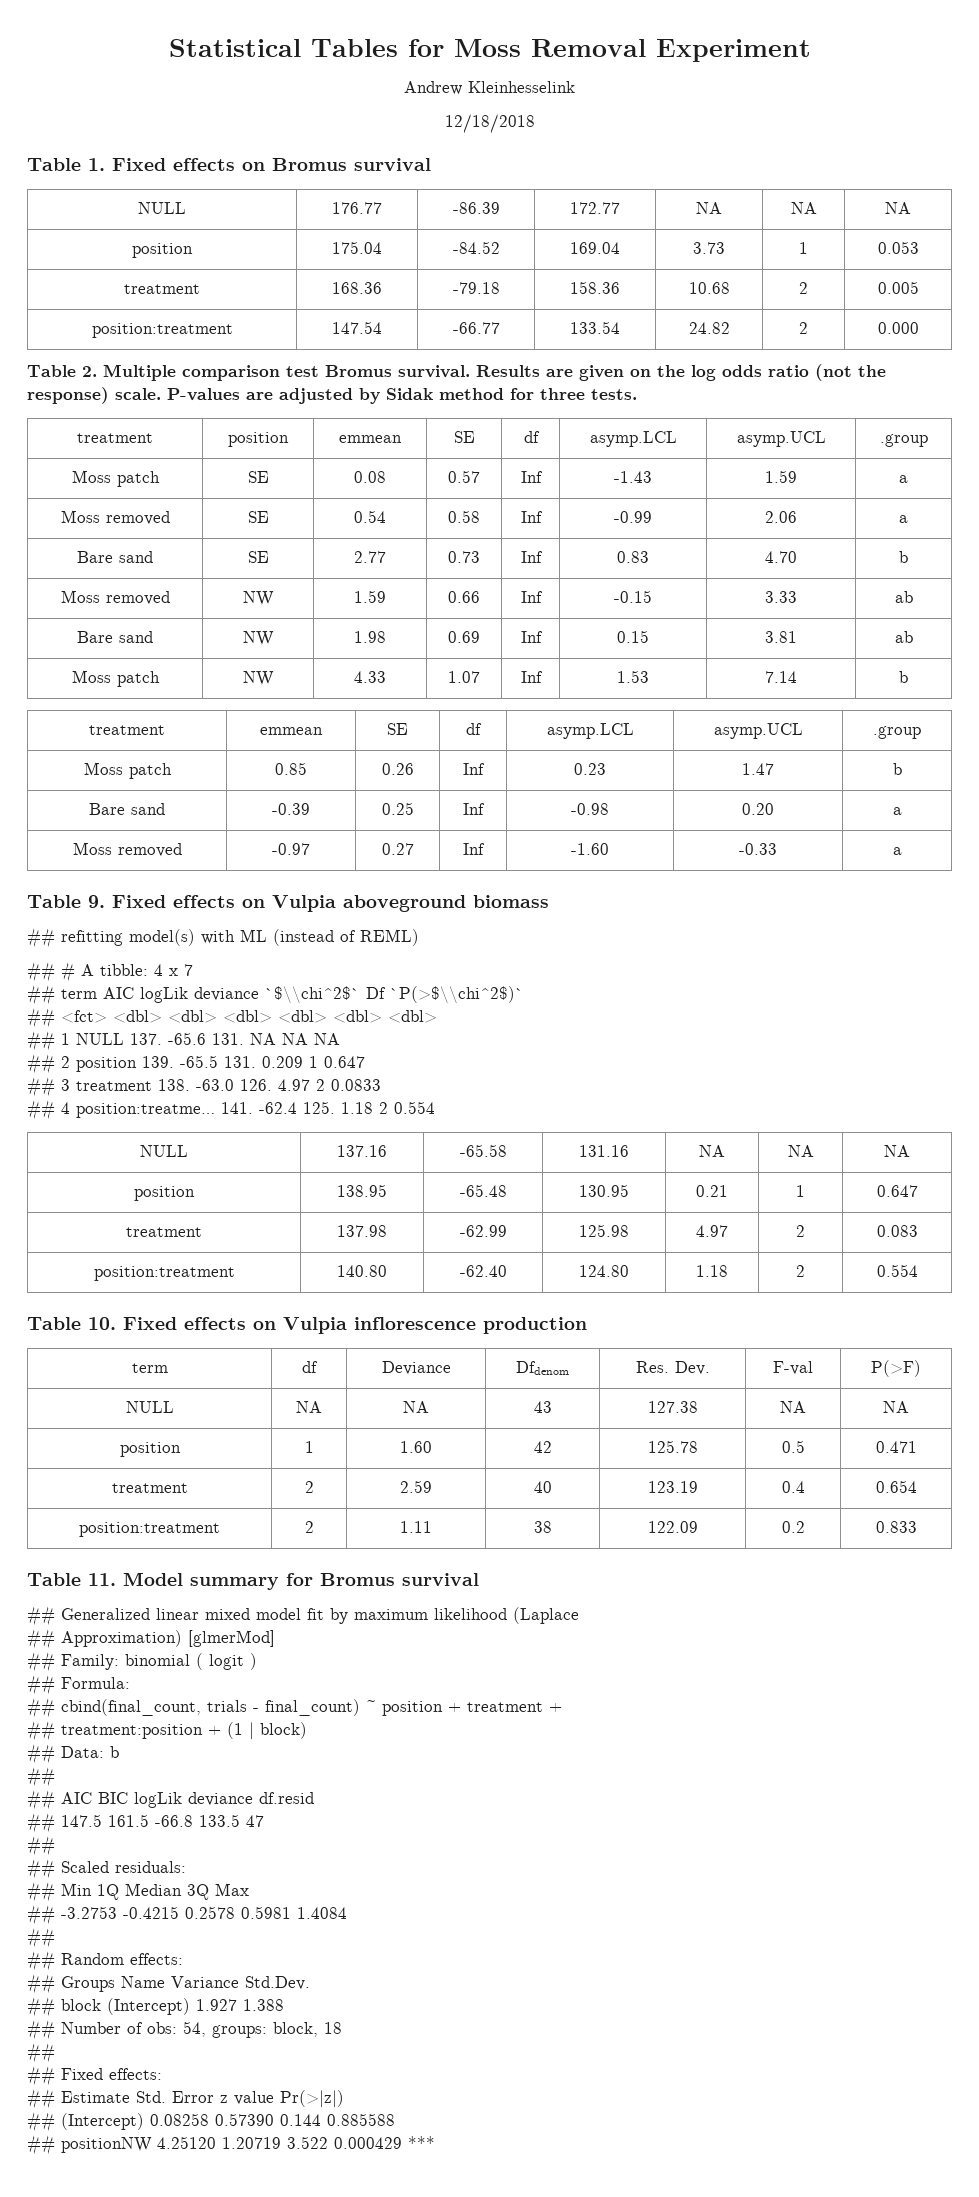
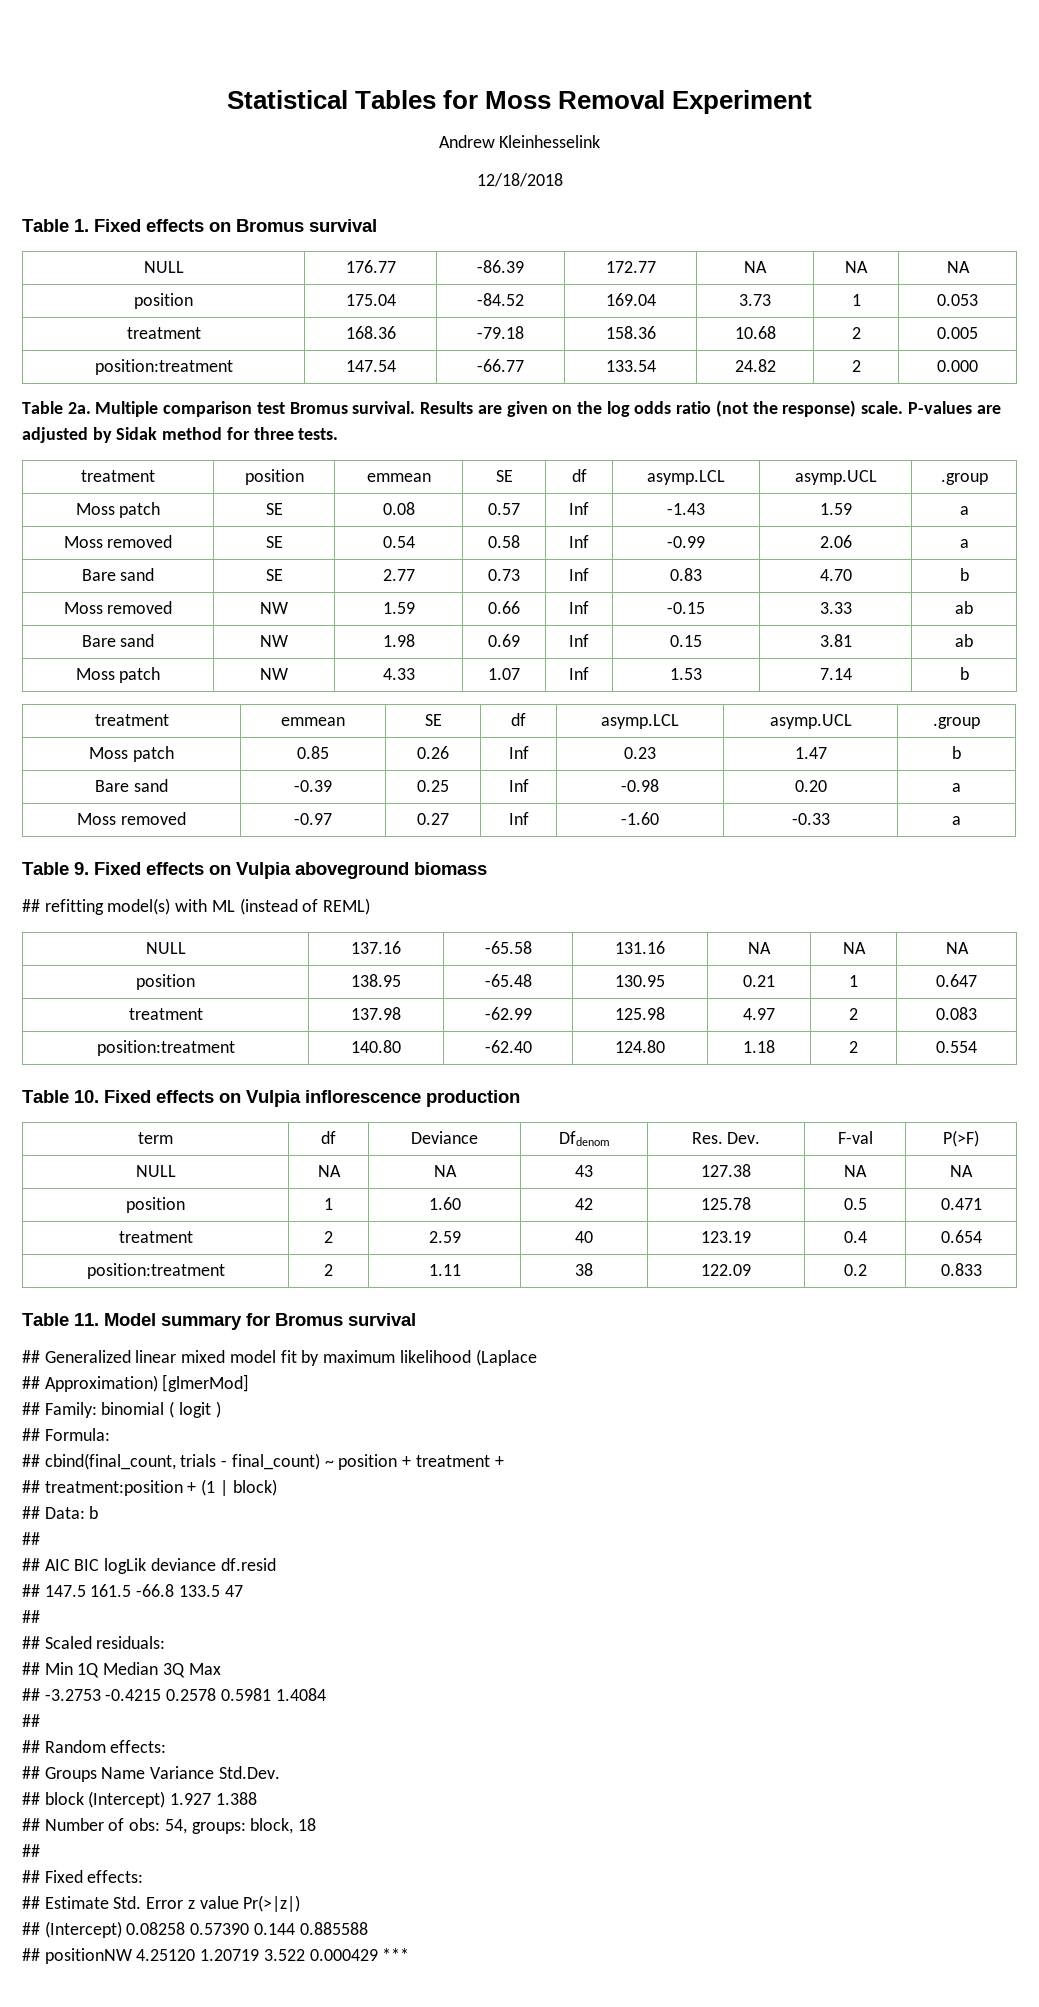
[82,366,97,377] 2. -> [67,402,91,414] 2a.
[27,962,193,982] [27,985,524,1005] [27,1008,437,1028] [27,1031,340,1051] [27,1054,365,1074] [27,1077,381,1097] [27,1100,435,1120] // ## # A tibble: 4 x 7 // ## term AIC logLik deviance `$\\chi^2$` Df `P(>$\\chi^2$)` // ## <fct> <dbl> <dbl> <dbl> <dbl> <dbl> <dbl> // ## 1 NULL 137. -65.6 131. NA NA NA // ## 2 position 139. -65.5 131. 0.209 1 0.647 // ## 3 treatment 138. -63.0 126. 4.97 2 0.0833 // ## 4 position:treatme… 141. -62.4 125. 1.18 2 0.554 -> (371, 906) none

